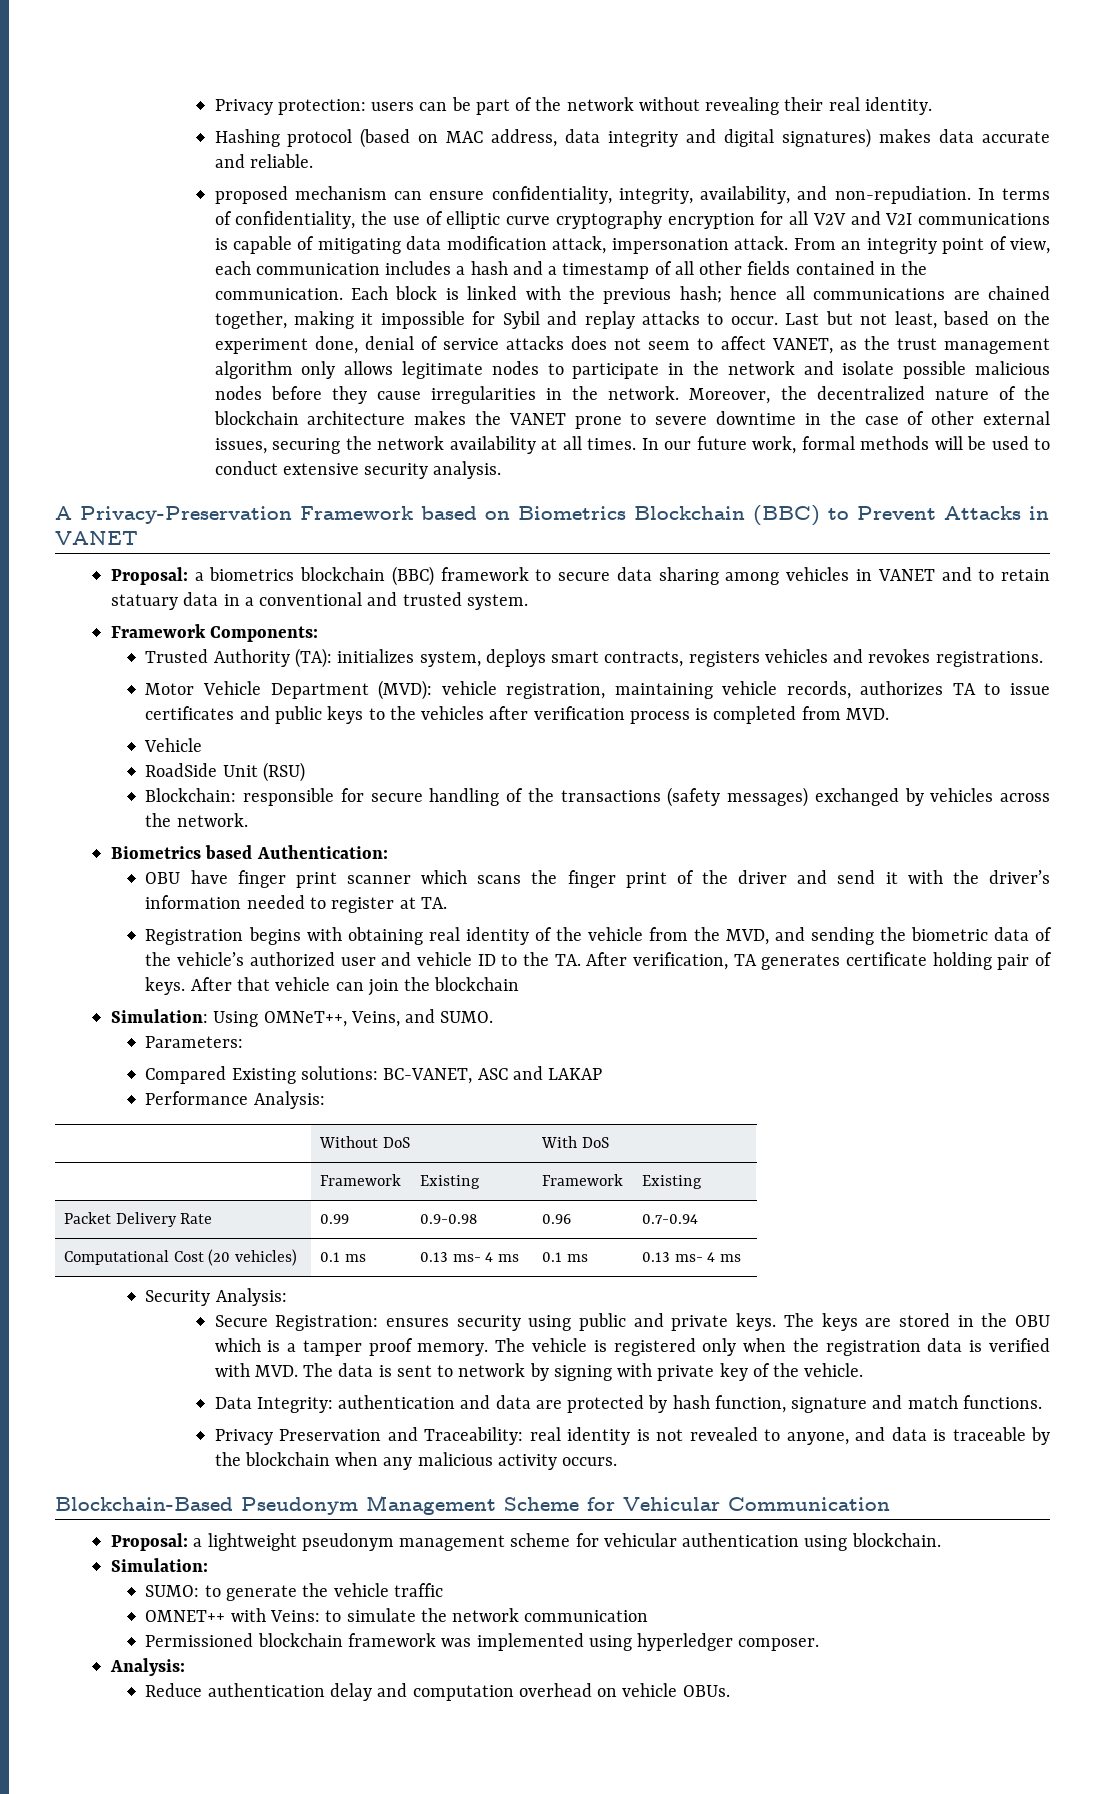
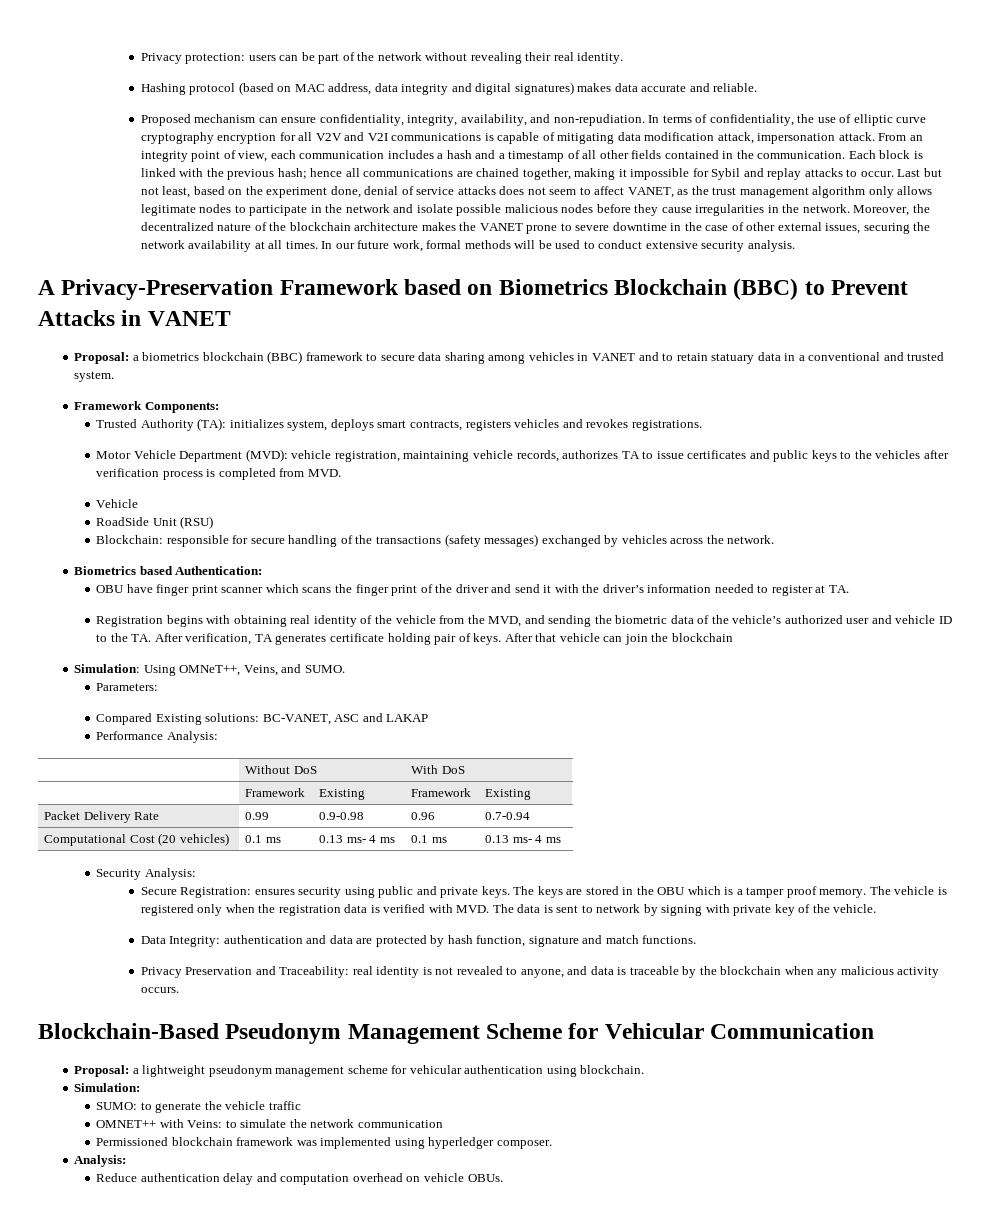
[214,186,288,204] proposed -> [140,114,191,126] Proposed

